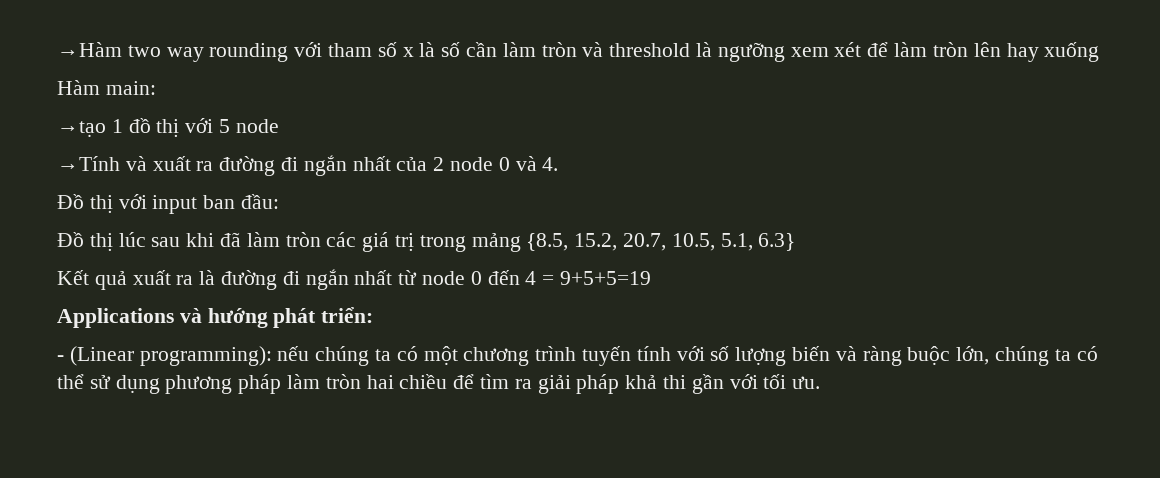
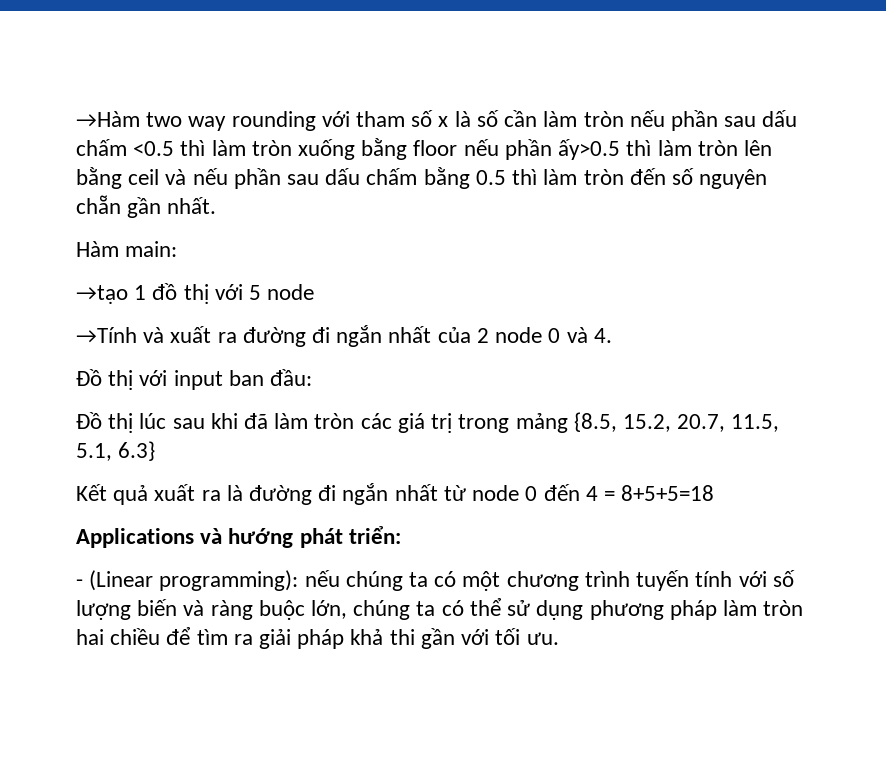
[582,42,1100,62] và threshold là ngưỡng xem xét để làm tròn lên hay xuống -> [629,110,798,131] [76,138,772,160] [76,167,768,189] [76,195,217,218] nếu phần sau dấu chấm <0.5 thì làm tròn xuống bằng floor nếu phần ấy>0.5 thì làm tròn lên bằng ceil và nếu phần sau dấu chấm bằng 0.5 thì làm tròn đến số nguyên chẵn gần nhất.
[671,233,715,251] 10.5, -> [731,414,780,432] 11.5,
[560,271,652,285] 9+5+5=19 -> [621,485,715,501] 8+5+5=18

